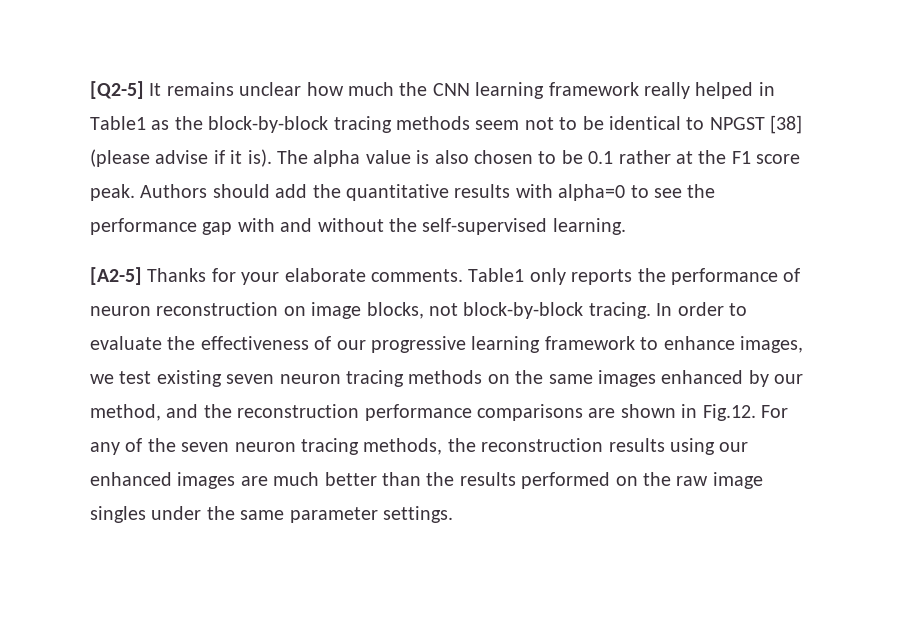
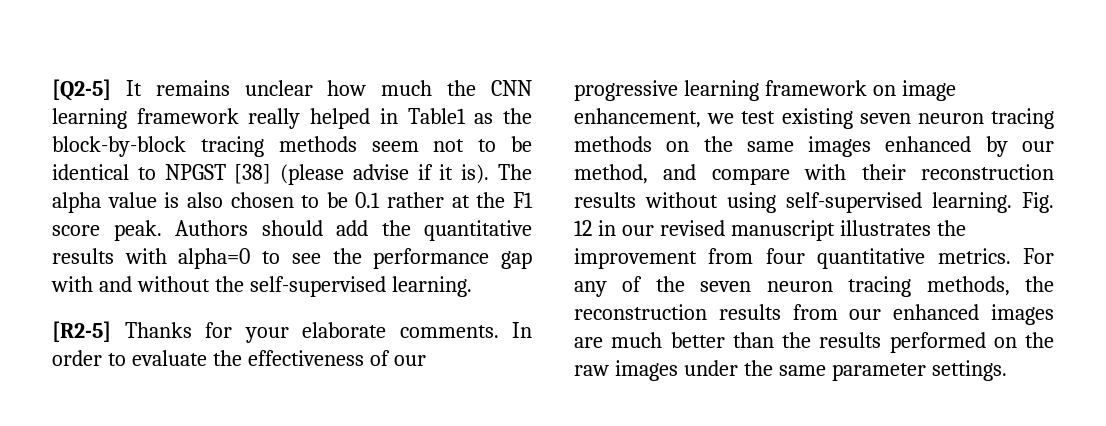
[90,267,142,285] [A2-5] -> [52,321,111,342] [R2-5]
[468,268,801,285] [90,302,651,319] Table1 only reports the performance of neuron reconstruction on image blocks, not block-by-block tracing. -> (499, 331) none
[640,336,803,353] to enhance images, -> [872,80,956,101] [574,108,701,128] on image enhancement,
[203,404,756,421] the reconstruction performance comparisons are shown in Fig.12. -> [711,164,1054,185] [574,192,1054,213] [574,220,966,241] [574,248,1011,269] compare with their reconstruction results without using self-supervised learning. Fig. 12 in our revised manuscript illustrates the improvement from four quantitative metrics.
[669,438,715,455] using -> [792,304,838,320] from
[712,472,763,489] [90,506,146,523] image singles -> [614,360,678,381] images

